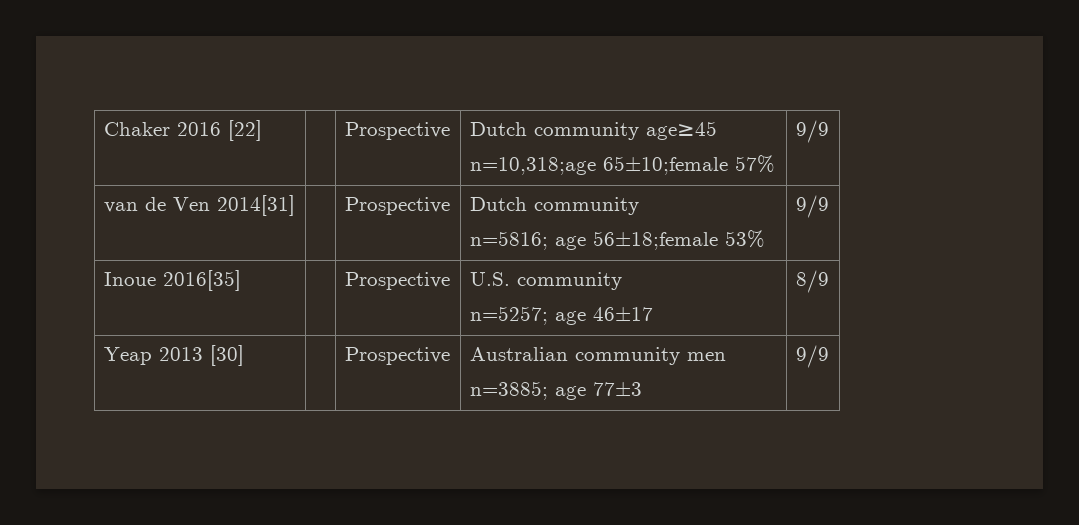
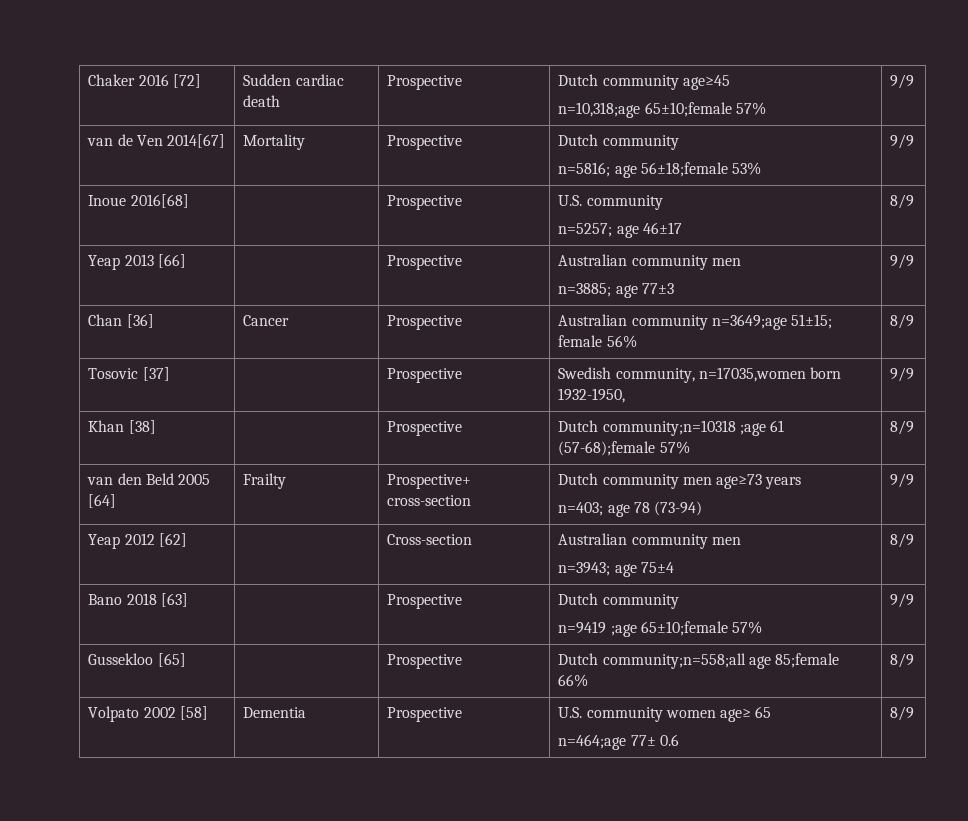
[227,120,262,141] [22] | -> [172,74,201,88] [243,74,344,86] [243,95,281,107] [72] | Sudden cardiac death
[216,195,295,216] 2014[31] | -> [167,134,226,148] [243,134,306,150] 2014[67] | Mortality
[162,270,241,291] 2016[35] -> [130,194,189,208] 2016[68]
[209,345,244,366] [30] -> [157,254,186,268] [66]
(829, 356) none -> [88,314,154,328] [243,315,290,326] [387,315,463,330] [558,314,833,330] [558,335,637,348] [890,314,915,329] [88,367,170,381] [387,368,463,383] [558,367,842,383] [558,388,626,403] [890,367,915,382] [88,420,156,434] [387,421,463,436] [558,420,785,436] [558,441,690,456] [890,420,915,435] [87,473,211,485] [88,494,117,508] [243,473,287,489] [387,474,472,489] [387,495,472,506] [558,473,802,489] [558,501,703,517] [890,473,915,488] [88,533,187,549] [387,534,473,545] [558,533,741,549] [558,562,674,577] [890,533,915,548] [88,593,188,607] [387,594,463,609] [558,593,679,609] [558,621,763,637] [890,593,915,608] [88,653,186,667] [387,654,463,669] [558,653,840,669] [558,674,589,687] [890,653,915,668] [88,706,208,722] [243,707,307,718] [387,707,463,722] [558,706,772,722] [558,734,679,750] [890,706,915,721] // Chan [36] | Cancer | Prospective | Australian community n=3649;age 51±15; female 56% | 8/9 // Tosovic [37] | | Prospective | Swedish community, n=17035,women born 1932-1950, | 9/9 // Khan [38] | | Prospective | Dutch community;n=10318 ;age 61 (57-68);female 57% | 8/9 // van den Beld 2005 [64] | Frailty | Prospective+ cross-section | Dutch community men age≥73 years // n=403; age 78 (73-94) | 9/9 // Yeap 2012 [62] | | Cross-section | Australian community men // n=3943; age 75±4 | 8/9 // Bano 2018 [63] | | Prospective | Dutch community // n=9419 ;age 65±10;female 57% | 9/9 // Gussekloo [65] | | Prospective | Dutch community;n=558;all age 85;female 66% | 8/9 // Volpato 2002 [58] | Dementia | Prospective | U.S. community women age≥ 65 // n=464;age 77± 0.6 | 8/9

